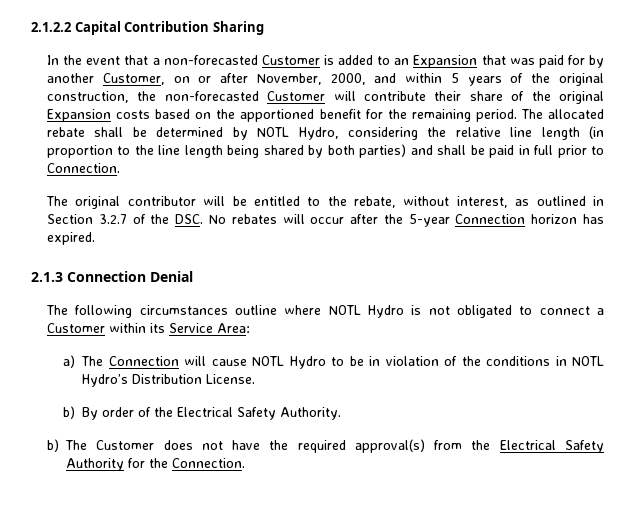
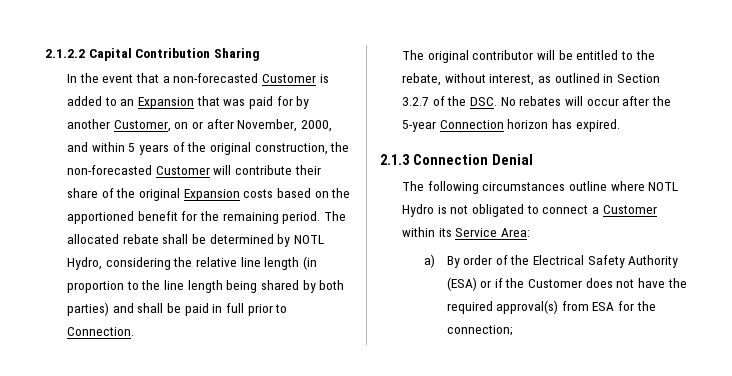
[81,356,604,369] [82,374,256,387] [63,406,76,419] The Connection will cause NOTL Hydro to be in violation of the conditions in NOTL Hydro’s Distribution License. // b) -> (436, 261) none
[280,407,342,420] [47,439,88,452] Authority. // b) The -> [628,255,679,268] [446,277,525,291] Authority (ESA) or if the
[471,440,604,453] [66,458,246,471] the Electrical Safety Authority for the Connection. -> [592,301,656,311] [446,325,513,336] ESA for the connection;

